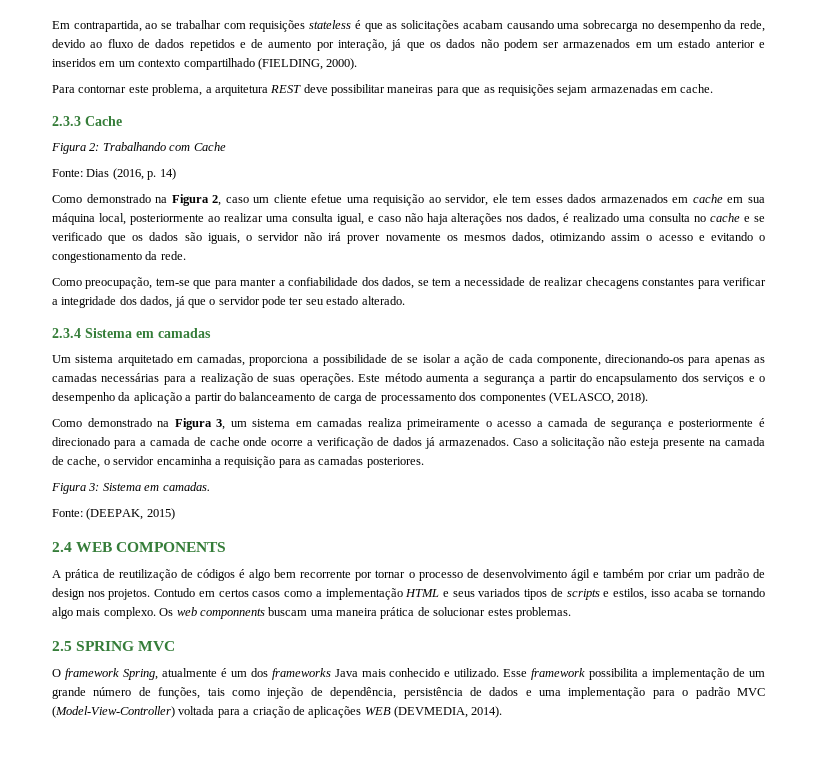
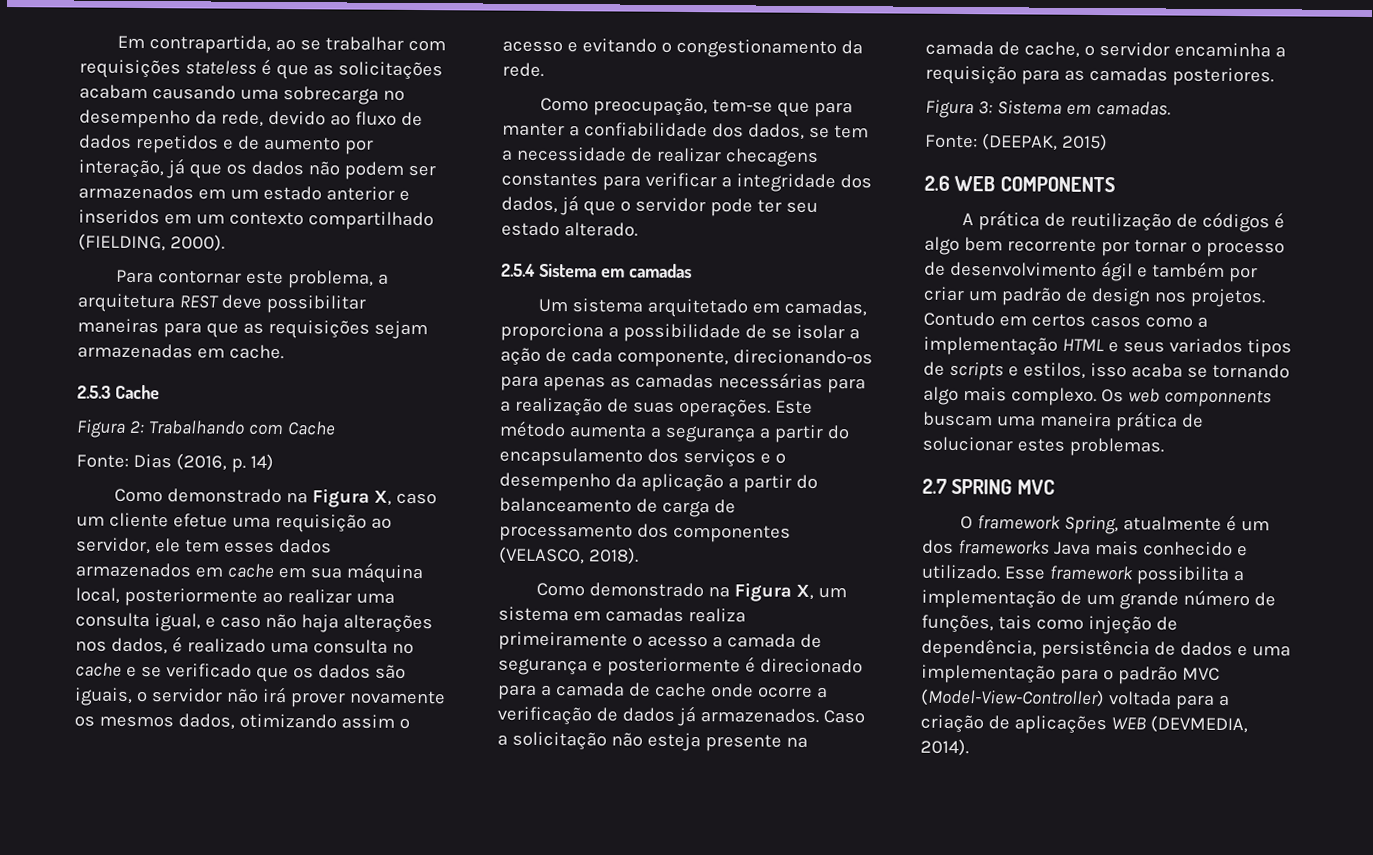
[52,116,81,126] 2.3.3 -> [77,385,111,399] 2.5.3
[212,195,222,206] 2, -> [373,490,392,506] X,
[52,328,81,338] 2.3.4 -> [501,263,536,277] 2.5.4
[216,419,226,430] 3, -> [795,584,814,600] X,
[52,542,72,552] 2.4 -> [924,175,950,191] 2.6
[52,641,72,651] 2.5 -> [922,478,947,494] 2.7

